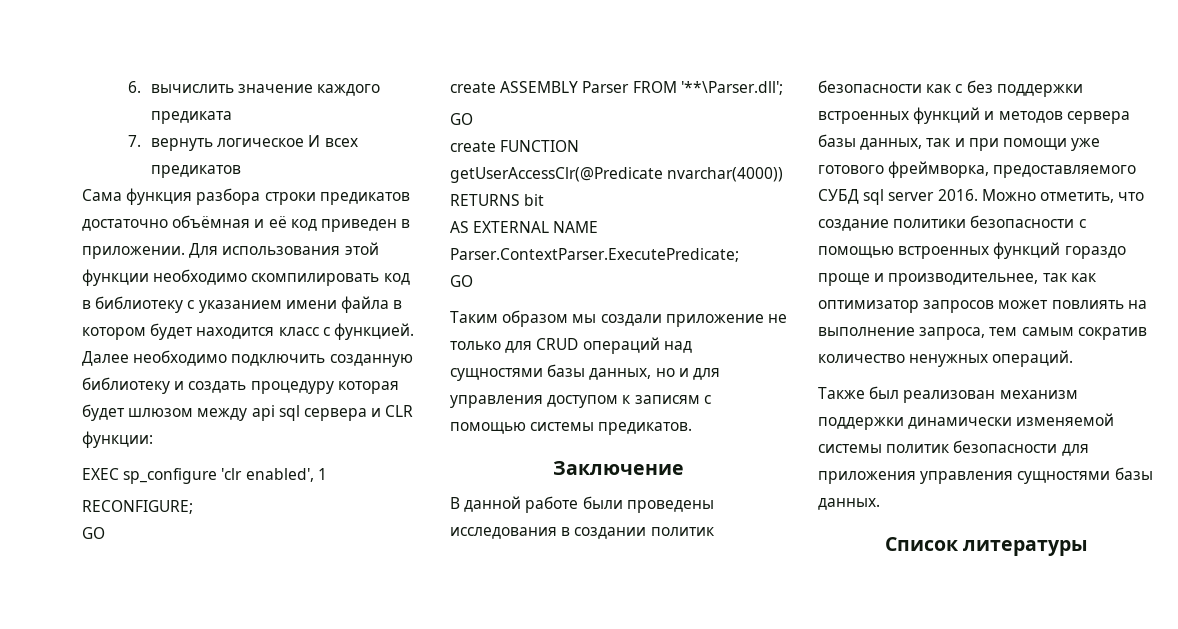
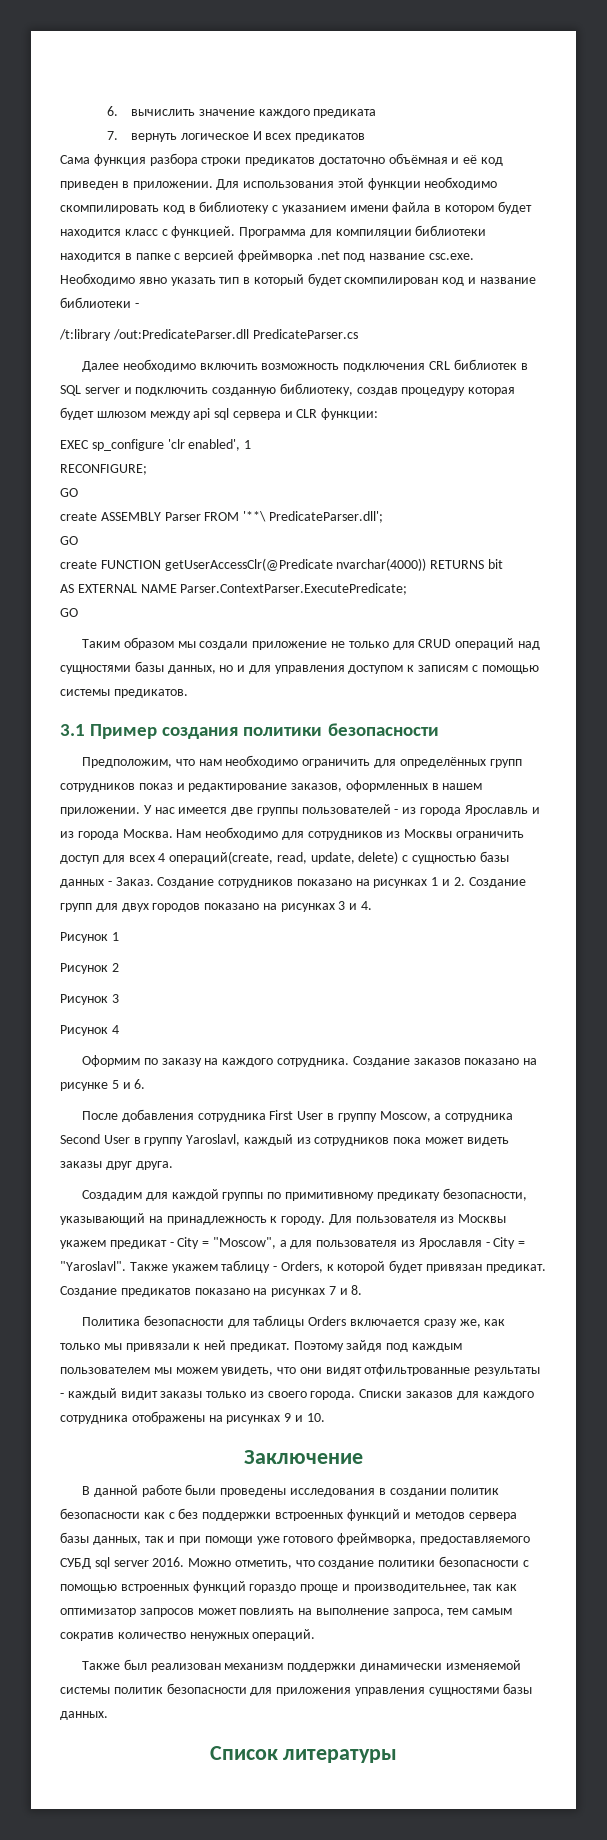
[82,350,413,367] [82,377,247,394] Далее необходимо подключить созданную библиотеку и создать -> [239,225,487,238] [60,250,475,262] [60,273,536,286] [60,297,139,308] [59,329,358,341] [82,359,528,372] [60,383,398,396] Программа для компиляции библиотеки находится в папке с версией фреймворка .net под название csc.exe. Необходимо явно указать тип в который будет скомпилирован код и название библиотеки - // /t:library /out:PredicateParser.dll PredicateParser.cs // Далее необходимо включить возможность подключения CRL библиотек в SQL server и подключить созданную библиотеку, создав
[680,81,783,95] '**\Parser.dll'; -> [243,511,383,523] '**\ PredicateParser.dll';
(693, 428) none -> [60,723,439,739] [82,755,522,768] [60,780,483,792] [60,804,540,816] [60,827,525,840] [60,851,509,864] [60,877,526,888] [60,901,373,912] [60,932,119,943] [60,963,119,974] [60,994,119,1005] [60,1025,119,1036] [82,1055,538,1067] [60,1079,146,1091] [82,1109,514,1122] [60,1134,509,1146] [60,1161,173,1170] [82,1188,527,1201] [60,1213,507,1225] [60,1237,526,1249] [60,1260,546,1273] [60,1285,363,1297] [82,1315,506,1328] [60,1340,463,1352] [60,1364,541,1376] [60,1388,534,1400] [60,1411,325,1424] // 3.1 Пример создания политики безопасности // Предположим, что нам необходимо ограничить для определённых групп сотрудников показ и редактирование заказов, оформленных в нашем приложении. У нас имеется две группы пользователей - из города Ярославль и из города Москва. Нам необходимо для сотрудников из Москвы ограничить доступ для всех 4 операций(create, read, update, delete) с сущностью базы данных - Заказ. Создание сотрудников показано на рисунках 1 и 2. Создание групп для двух городов показано на рисунках 3 и 4. // Рисунок 1 // Рисунок 2 // Рисунок 3 // Рисунок 4 // Оформим по заказу на каждого сотрудника. Создание заказов показано на рисунке 5 и 6. // После добавления сотрудника First User в группу Moscow, а сотрудника Second User в группу Yaroslavl, каждый из сотрудников пока может видеть заказы друг друга. // Создадим для каждой группы по примитивному предикату безопасности, указывающий на принадлежность к городу. Для пользователя из Москвы укажем предикат - City = "Moscow", а для пользователя из Ярославля - City = "Yaroslavl". Также укажем таблицу - Orders, к которой будет привязан предикат. Создание предикатов показано на рисунках 7 и 8. // Политика безопасности для таблицы Orders включается сразу же, как только мы привязали к ней предикат. Поэтому зайдя под каждым пользователем мы можем увидеть, что они видят отфильтрованные результаты - каждый видит заказы только из своего города. Списки заказов для каждого сотрудника отображены на рисунках 9 и 10.

